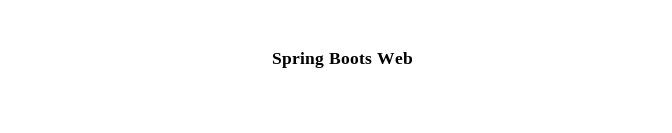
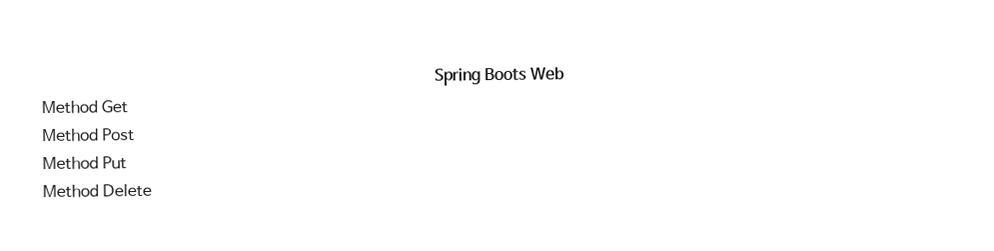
(413, 58) none -> [41,100,129,115] [42,128,136,143] [42,156,128,171] [42,183,153,199] // Method Get // Method Post // Method Put // Method Delete

